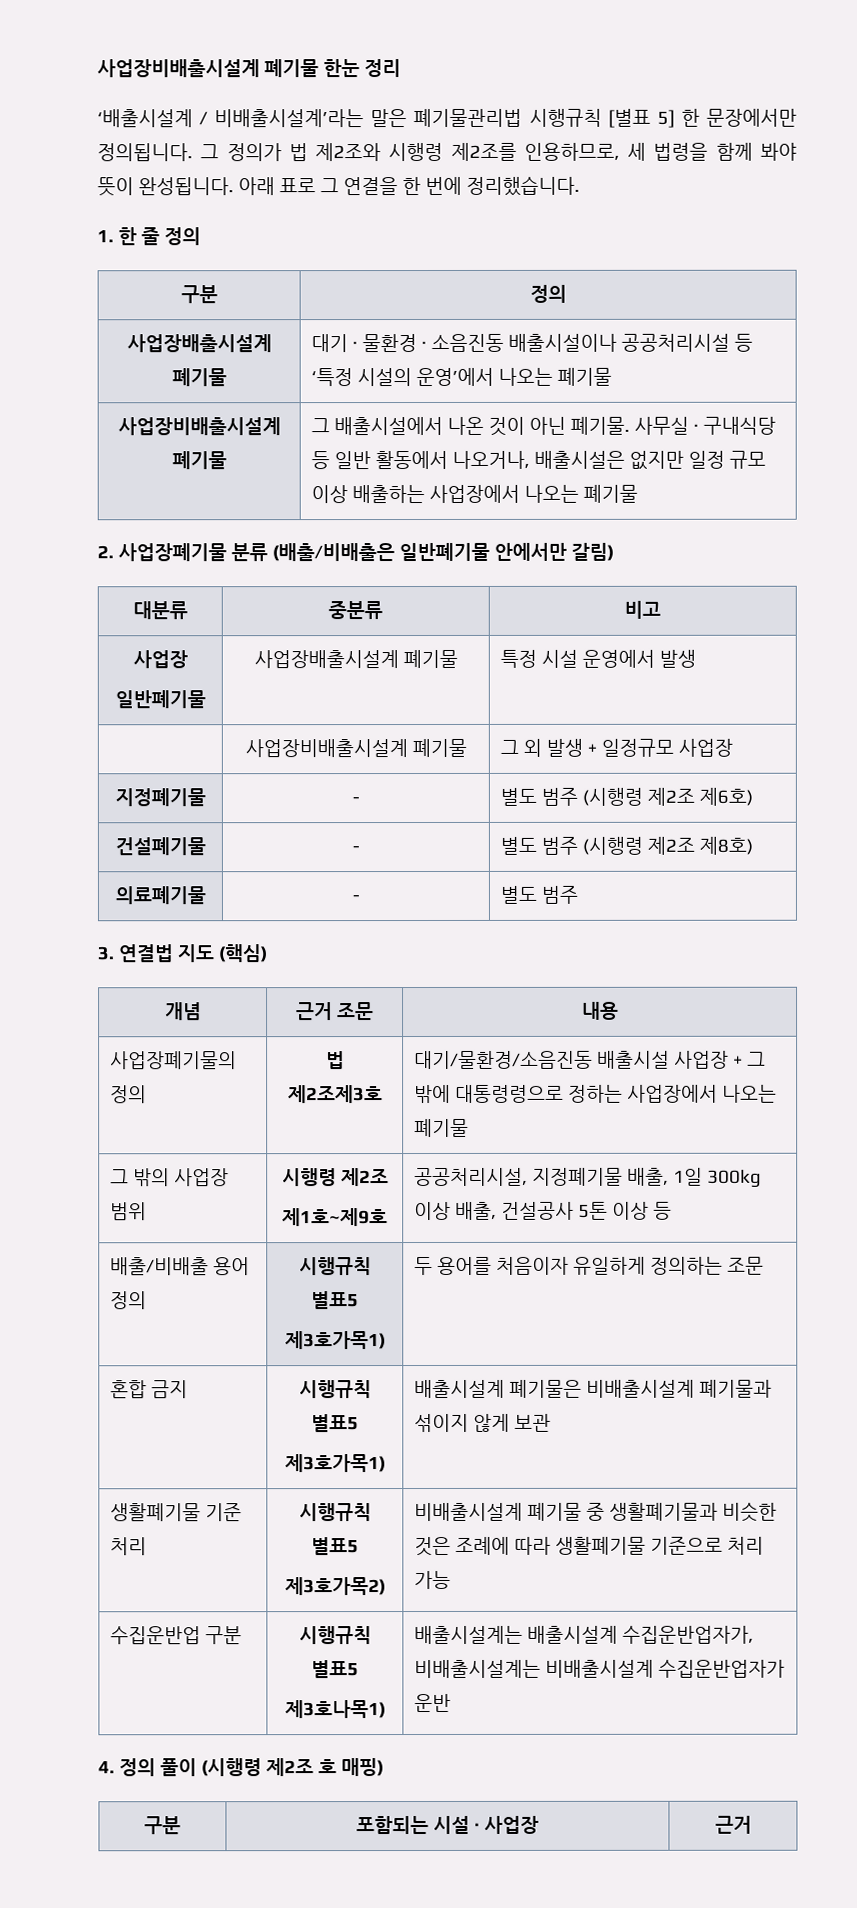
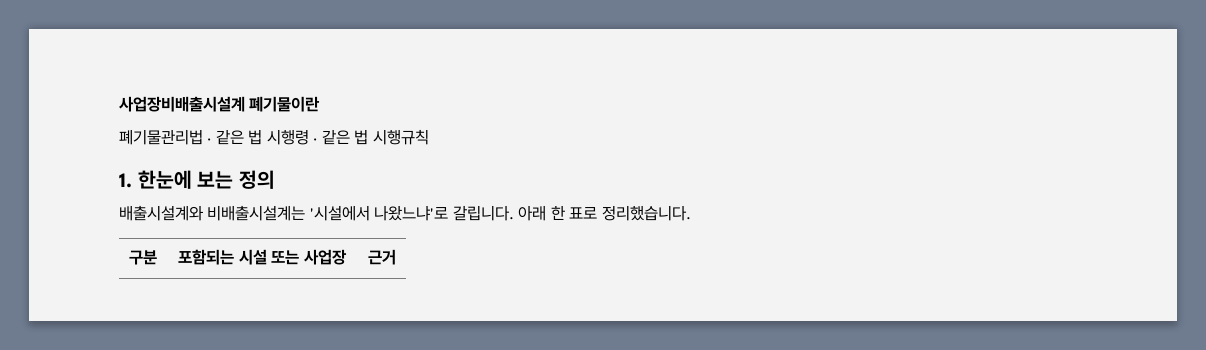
[97,59,401,78] [97,108,797,128] [97,142,797,162] [97,175,580,197] [97,227,201,246] [180,285,218,304] [529,284,567,303] [126,334,272,353] [171,368,227,387] [310,333,753,353] [310,367,612,387] [117,417,281,436] [171,451,227,470] [310,416,776,436] [310,450,766,470] [310,484,638,504] [97,542,614,562] [132,601,188,620] [328,601,383,620] [624,600,661,619] [132,650,188,669] [114,690,206,709] [253,649,458,669] [499,649,696,668] [244,738,467,758] [499,738,733,757] [114,788,206,807] [351,797,360,804] [499,787,753,806] [114,837,206,856] [351,846,360,853] [499,836,753,855] [114,886,206,905] [351,895,360,902] [499,885,578,904] [97,944,268,963] [164,1002,202,1021] [296,1002,374,1021] [581,1001,619,1020] [109,1051,237,1070] [109,1085,147,1104] [325,1051,345,1070] [287,1085,383,1104] [413,1050,766,1070] [413,1084,777,1104] [413,1118,469,1138] [109,1168,229,1187] [109,1202,147,1221] [281,1168,389,1187] [282,1208,388,1227] [413,1167,762,1188] [413,1201,672,1221] [109,1257,250,1276] [109,1291,147,1310] [298,1257,372,1276] [311,1291,359,1310] [284,1331,386,1350] [413,1256,764,1276] [109,1380,188,1399] [298,1380,372,1399] [311,1414,359,1433] [284,1454,386,1473] [413,1379,772,1399] [413,1413,551,1433] [109,1503,242,1522] [109,1537,147,1556] [298,1503,372,1522] [311,1537,359,1556] [284,1577,386,1596] [413,1501,777,1522] [413,1536,764,1557] [413,1570,451,1590] [109,1626,242,1645] [298,1626,372,1645] [311,1660,359,1679] [284,1700,386,1719] [413,1625,754,1645] [413,1659,785,1679] [413,1693,451,1713] [98,1758,384,1777] 사업장비배출시설계 폐기물 한눈 정리 // ‘배출시설계 / 비배출시설계’라는 말은 폐기물관리법 시행규칙 [별표 5] 한 문장에서만 정의됩니다. 그 정의가 법 제2조와 시행령 제2조를 인용하므로, 세 법령을 함께 봐야 뜻이 완성됩니다. 아래 표로 그 연결을 한 번에 정리했습니다. // 1. 한 줄 정의 // 구분 | 정의 // 사업장배출시설계 폐기물 | 대기 · 물환경 · 소음진동 배출시설이나 공공처리시설 등 ‘특정 시설의 운영’에서 나오는 폐기물 // 사업장비배출시설계 폐기물 | 그 배출시설에서 나온 것이 아닌 폐기물. 사무실 · 구내식당 등 일반 활동에서 나오거나, 배출시설은 없지만 일정 규모 이상 배출하는 사업장에서 나오는 폐기물 // 2. 사업장폐기물 분류 (배출/비배출은 일반폐기물 안에서만 갈림) // 대분류 | 중분류 | 비고 // 사업장 // 일반폐기물 | 사업장배출시설계 폐기물 | 특정 시설 운영에서 발생 // | 사업장비배출시설계 폐기물 | 그 외 발생 + 일정규모 사업장 // 지정폐기물 | - | 별도 범주 (시행령 제2조 제6호) // 건설폐기물 | - | 별도 범주 (시행령 제2조 제8호) // 의료폐기물 | - | 별도 범주 // 3. 연결법 지도 (핵심) // 개념 | 근거 조문 | 내용 // 사업장폐기물의 정의 | 법 제2조제3호 | 대기/물환경/소음진동 배출시설 사업장 + 그 밖에 대통령령으로 정하는 사업장에서 나오는 폐기물 // 그 밖의 사업장 범위 | 시행령 제2조 // 제1호~제9호 | 공공처리시설, 지정폐기물 배출, 1일 300kg 이상 배출, 건설공사 5톤 이상 등 // 배출/비배출 용어 정의 | 시행규칙 별표5 // 제3호가목1) | 두 용어를 처음이자 유일하게 정의하는 조문 // 혼합 금지 | 시행규칙 별표5 // 제3호가목1) | 배출시설계 폐기물은 비배출시설계 폐기물과 섞이지 않게 보관 // 생활폐기물 기준 처리 | 시행규칙 별표5 // 제3호가목2) | 비배출시설계 폐기물 중 생활폐기물과 비슷한 것은 조례에 따라 생활폐기물 기준으로 처리 가능 // 수집운반업 구분 | 시행규칙 별표5 // 제3호나목1) | 배출시설계는 배출시설계 수집운반업자가, 비배출시설계는 비배출시설계 수집운반업자가 운반 // 4. 정의 풀이 (시행령 제2조 호 매핑) -> [119,96,321,112] [119,129,429,145] [119,170,275,189] [119,205,691,221] 사업장비배출시설계 폐기물이란 // 폐기물관리법 · 같은 법 시행령 · 같은 법 시행규칙 // 1. 한눈에 보는 정의 // 배출시설계와 비배출시설계는 '시설에서 나왔느냐'로 갈립니다. 아래 한 표로 정리했습니다.
[473,1822,480,1831] · -> [271,250,300,265] 또는

